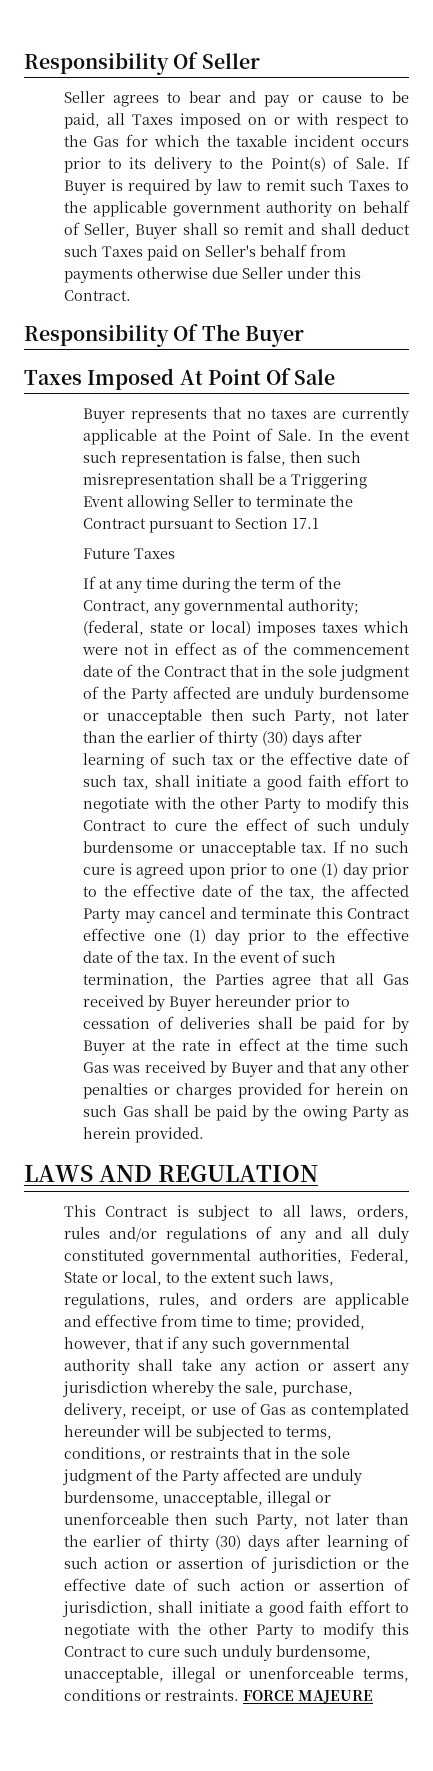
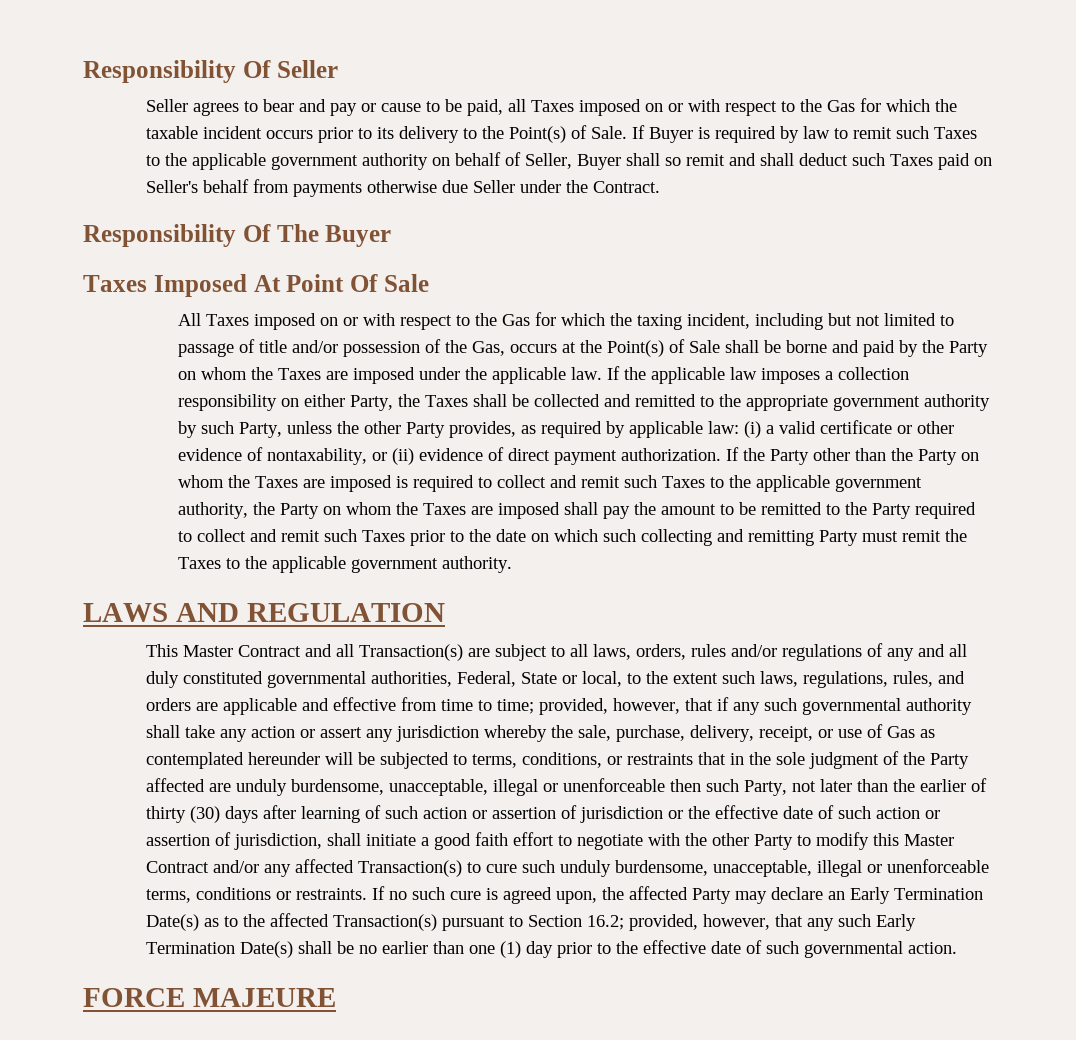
[333,267,361,279] this -> [566,180,589,193] the
[83,407,409,423] [83,428,410,445] [83,450,362,467] [83,473,368,489] [83,495,354,511] [83,517,320,533] [83,548,176,559] [83,576,342,593] [83,599,360,615] [83,620,409,637] [82,642,410,655] [83,664,410,681] [83,686,409,703] [83,709,410,725] [83,730,363,747] [83,752,410,769] [83,774,409,791] [83,796,409,813] [83,818,409,835] [83,840,410,857] [83,863,410,879] [83,884,409,900] [83,907,410,923] [83,928,409,945] [83,950,337,963] [83,973,410,989] [83,995,351,1011] [83,1016,409,1033] [83,1038,410,1055] [83,1061,409,1077] [83,1082,409,1099] [83,1105,410,1121] [83,1127,205,1143] [24,1165,319,1182] [63,1205,189,1217] Buyer represents that no taxes are currently applicable at the Point of Sale. In the event such representation is false, then such misrepresentation shall be a Triggering Event allowing Seller to terminate the Contract pursuant to Section 17.1 // Future Taxes // If at any time during the term of the Contract, any governmental authority; (federal, state or local) imposes taxes which were not in effect as of the commencement date of the Contract that in the sole judgment of the Party affected are unduly burdensome or unacceptable then such Party, not later than the earlier of thirty (30) days after learning of such tax or the effective date of such tax, shall initiate a good faith effort to negotiate with the other Party to modify this Contract to cure the effect of such unduly burdensome or unacceptable tax. If no such cure is agreed upon prior to one (1) day prior to the effective date of the tax, the affected Party may cancel and terminate this Contract effective one (1) day prior to the effective date of the tax. In the event of such termination, the Parties agree that all Gas received by Buyer hereunder prior to cessation of deliveries shall be paid for by Buyer at the rate in effect at the time such Gas was received by Buyer and that any other penalties or charges provided for herein on such Gas shall be paid by the owing Party as herein provided. // LAWS AND REGULATION // This Contract is -> [177,312,954,330] [177,339,988,357] [177,366,909,384] [177,394,990,411] [177,420,954,438] [177,447,979,465] [177,475,922,492] [177,502,976,519] [177,529,967,546] [177,556,512,573] [83,603,445,622] [146,644,491,661] All Taxes imposed on or with respect to the Gas for which the taxing incident, including but not limited to passage of title and/or possession of the Gas, occurs at the Point(s) of Sale shall be borne and paid by the Party on whom the Taxes are imposed under the applicable law. If the applicable law imposes a collection responsibility on either Party, the Taxes shall be collected and remitted to the appropriate government authority by such Party, unless the other Party provides, as required by applicable law: (i) a valid certificate or other evidence of nontaxability, or (ii) evidence of direct payment authorization. If the Party other than the Party on whom the Taxes are imposed is required to collect and remit such Taxes to the applicable government authority, the Party on whom the Taxes are imposed shall pay the amount to be remitted to the Party required to collect and remit such Taxes prior to the date on which such collecting and remitting Party must remit the Taxes to the applicable government authority. // LAWS AND REGULATION // This Master Contract and all Transaction(s) are
[63,1646,127,1657] Contract -> [904,834,955,846] [146,859,463,877] Master Contract and/or any affected Transaction(s)
(239, 1695) none -> [372,886,984,904] [146,913,917,931] [146,940,958,958] If no such cure is agreed upon, the affected Party may declare an Early Termination Date(s) as to the affected Transaction(s) pursuant to Section 16.2; provided, however, that any such Early Termination Date(s) shall be no earlier than one (1) day prior to the effective date of such governmental action. //

